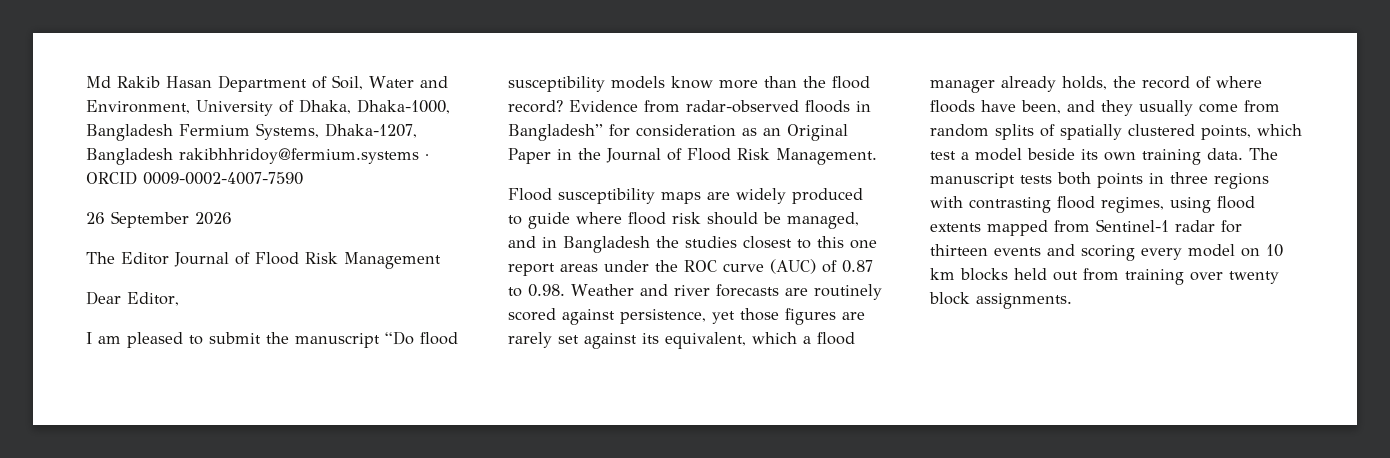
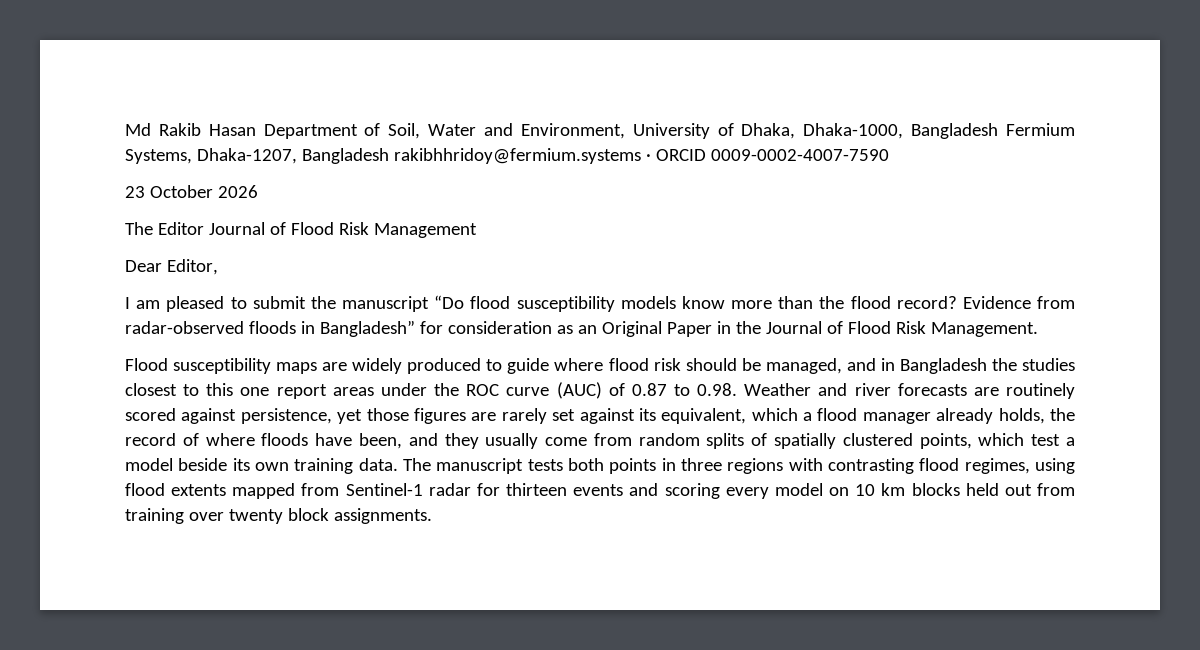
[86,211,189,228] 26 September -> [125,185,213,198] 23 October

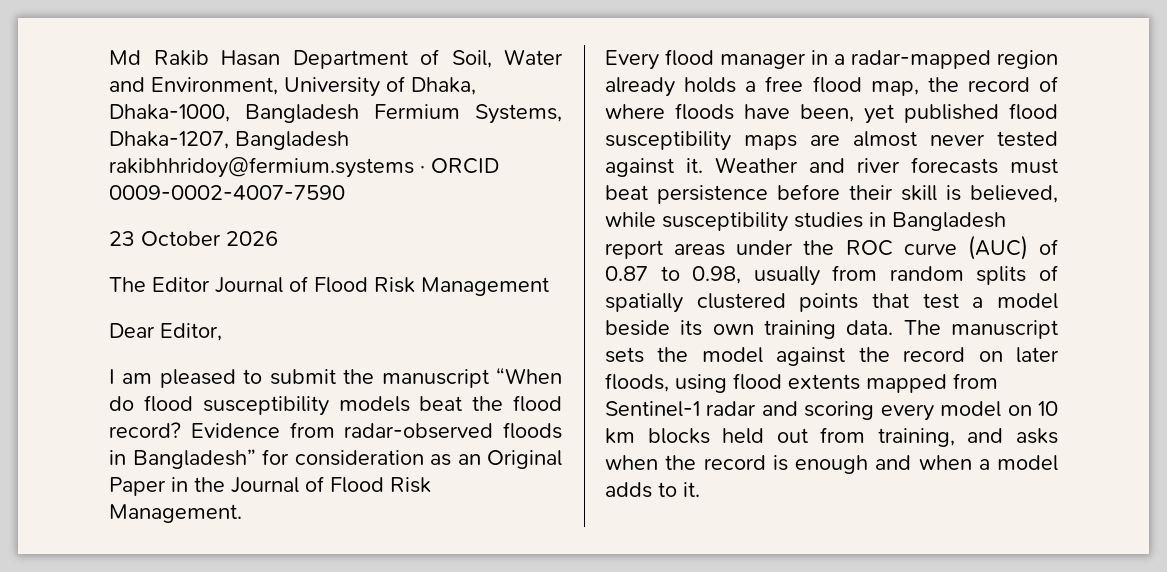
[434,295,465,309] “Do -> [496,367,562,384] [109,396,134,411] “When do
[681,296,814,309] know more than -> [419,396,463,411] beat
[125,358,1075,374] [125,383,270,396] Flood susceptibility maps are widely produced to guide where flood risk should be managed, and in Bangladesh the studies closest to this one -> [605,49,1058,70] [605,76,1058,97] [605,103,1058,124] [605,131,1058,151] [605,157,1058,177] [605,184,1058,204] [605,212,1006,232] Every flood manager in a radar-mapped region already holds a free flood map, the record of where floods have been, yet published flood susceptibility maps are almost never tested against it. Weather and river forecasts must beat persistence before their skill is believed, while susceptibility studies in Bangladesh
[697,383,1075,399] [125,408,1076,424] [125,433,588,449] 0.98. Weather and river forecasts are routinely scored against persistence, yet those figures are rarely set against its equivalent, which a flood manager already holds, the record of where floods have been, and they usually come -> [692,266,820,286] 0.98, usually
[919,433,1025,449] points, which -> [799,293,909,312] points that
[527,458,1030,474] tests both points in three regions with contrasting flood regimes, -> [605,347,1059,366] [605,373,669,392] sets the model against the record on later floods,
[476,483,624,496] for thirteen events -> (757, 408) none
[125,508,432,524] training over twenty block assignments. -> [877,428,1058,447] [605,455,1058,474] [605,482,700,498] training, and asks when the record is enough and when a model adds to it.

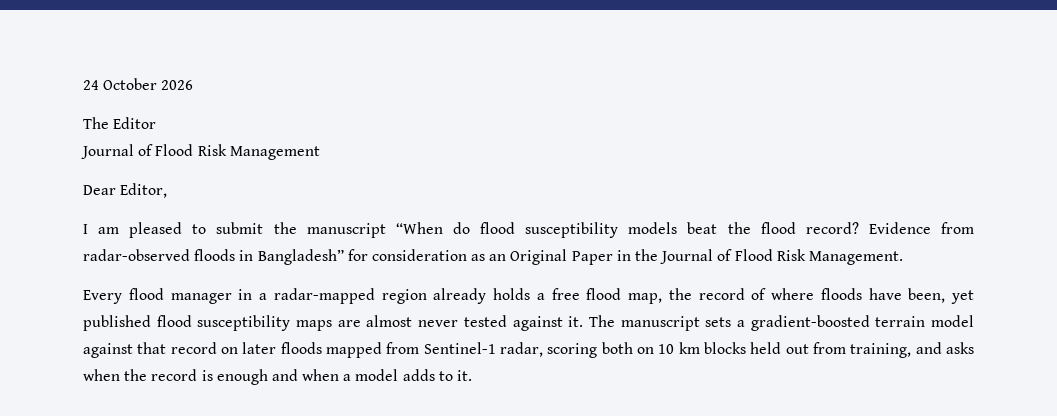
[109,49,563,69] [109,76,476,97] [109,104,562,124] [109,131,349,150] [109,157,499,178] [109,185,345,200] [109,231,135,246] Md Rakib Hasan Department of Soil, Water and Environment, University of Dhaka, Dhaka-1000, Bangladesh Fermium Systems, Dhaka-1207, Bangladesh rakibhhridoy@fermium.systems · ORCID 0009-0002-4007-7590 // 23 -> [83,80,99,90] 24
(210, 284) none -> (157, 123) //
[715,157,1058,174] [605,184,1058,204] [605,212,1006,232] [605,235,1058,260] [605,265,1058,286] [605,293,1058,313] [605,320,1058,339] [605,347,689,363] Weather and river forecasts must beat persistence before their skill is believed, while susceptibility studies in Bangladesh report areas under the ROC curve (AUC) of 0.87 to 0.98, usually from random splits of spatially clustered points that test a model beside its own training data. The manuscript sets the -> [588,315,926,331] The manuscript sets a gradient-boosted terrain
[858,347,890,362] the -> [137,342,167,354] that
[605,373,998,393] [605,401,1002,421] floods, using flood extents mapped from Sentinel-1 radar and scoring every model -> [280,342,633,358] floods mapped from Sentinel-1 radar, scoring both

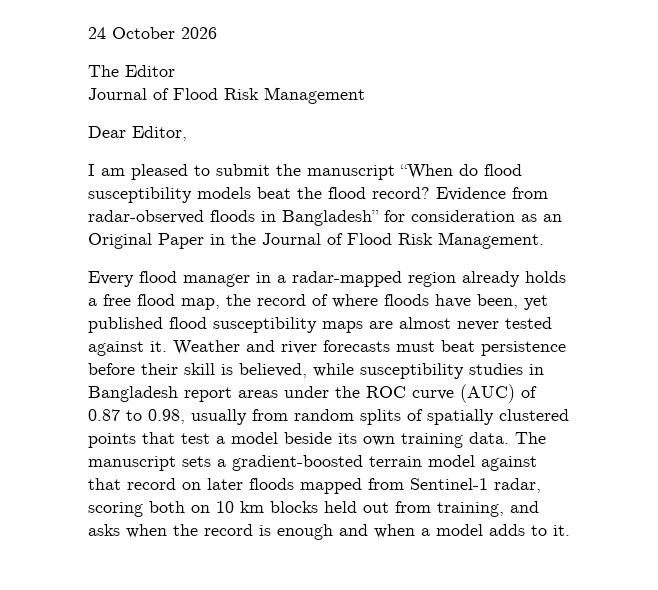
(584, 321) none -> [173,340,566,356] [88,363,544,379] [88,384,537,403] [88,409,569,425] [88,432,509,448] Weather and river forecasts must beat persistence before their skill is believed, while susceptibility studies in Bangladesh report areas under the ROC curve (AUC) of 0.87 to 0.98, usually from random splits of spatially clustered points that test a model beside its own training data.

